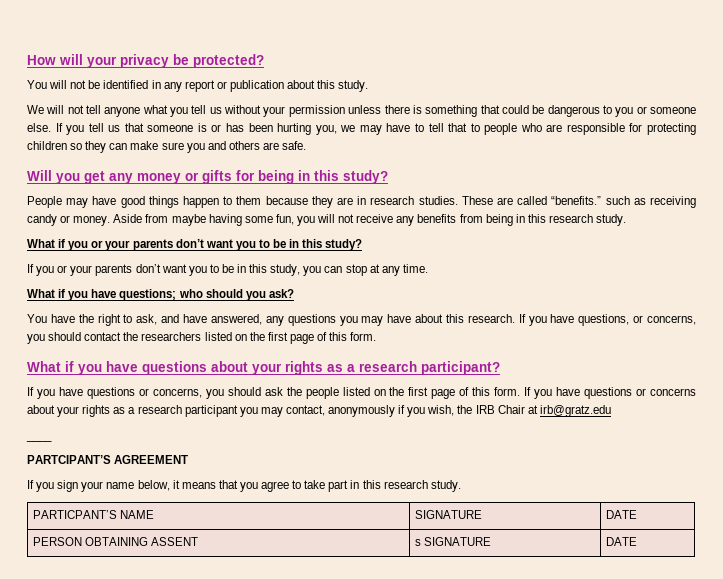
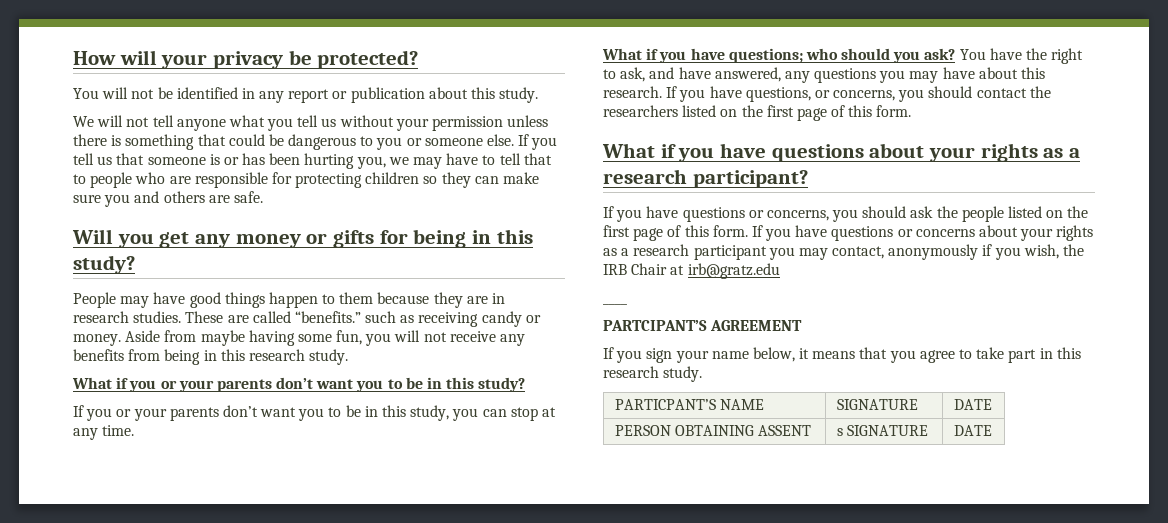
(294, 293) // -> (956, 54) none

